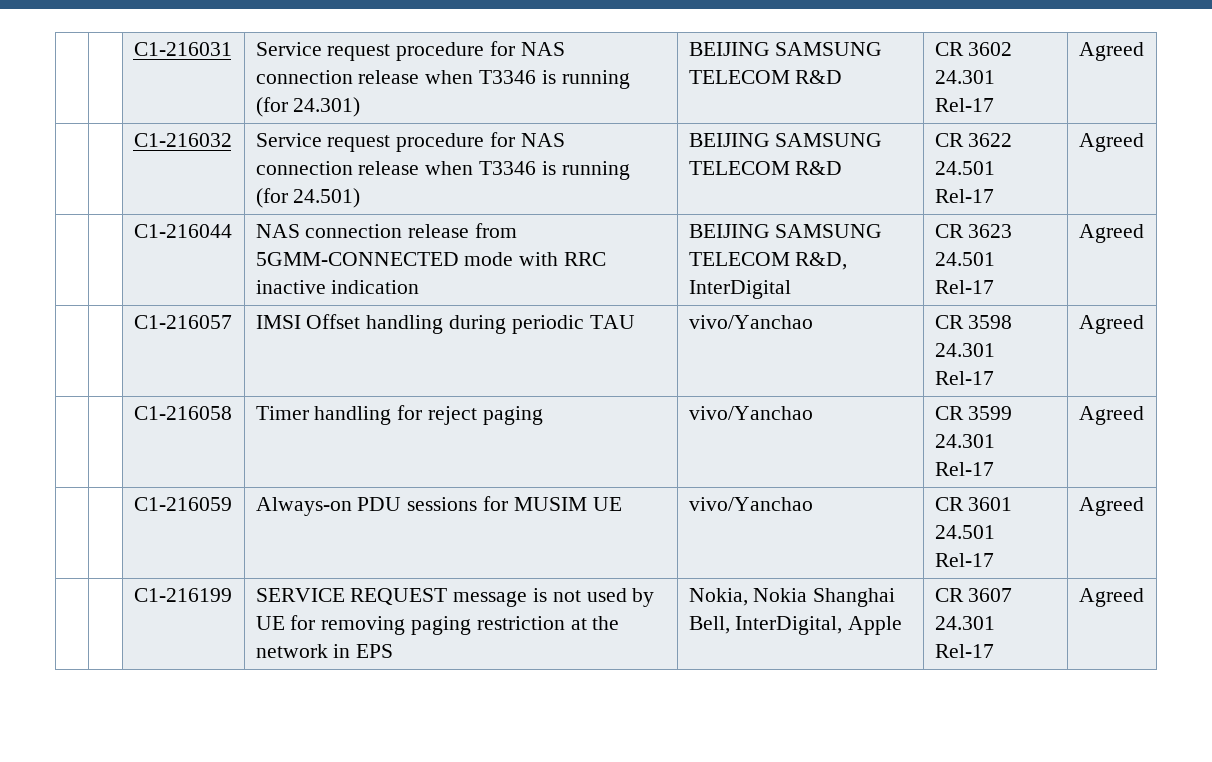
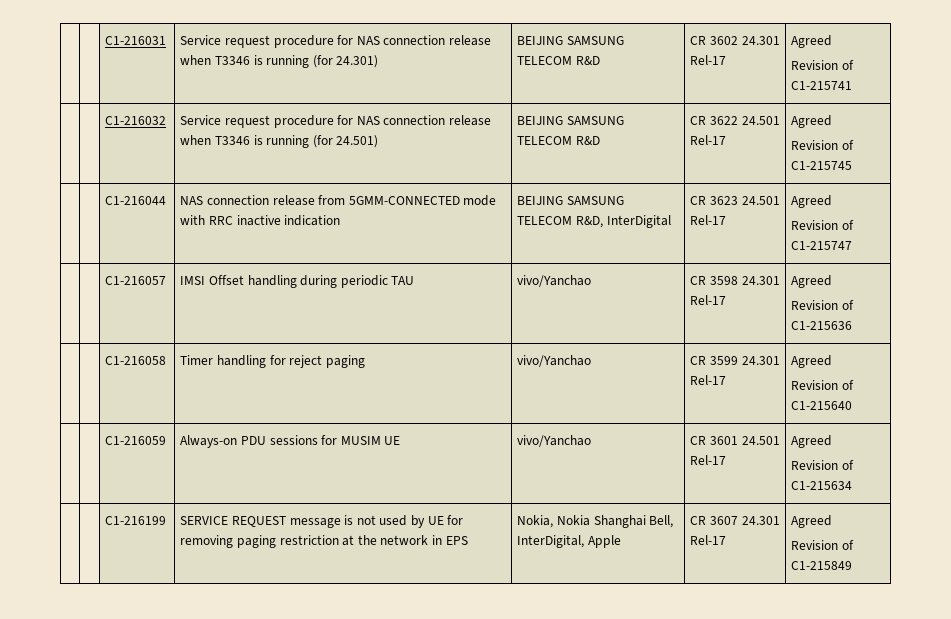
(1144, 51) none -> [791,60,854,70] [791,81,853,90] // Revision of C1-215741
(1144, 142) none -> [791,140,854,150] [791,161,853,170] // Revision of C1-215745
(1144, 233) none -> [791,220,854,230] [791,241,853,250] // Revision of C1-215747
(1144, 324) none -> [791,300,854,310] [791,321,853,330] // Revision of C1-215636
(1144, 415) none -> [791,380,854,390] [791,401,853,410] // Revision of C1-215640
(1144, 506) none -> [791,460,854,470] [791,481,853,490] // Revision of C1-215634
(1144, 597) none -> [791,540,854,550] [791,561,853,570] // Revision of C1-215849

